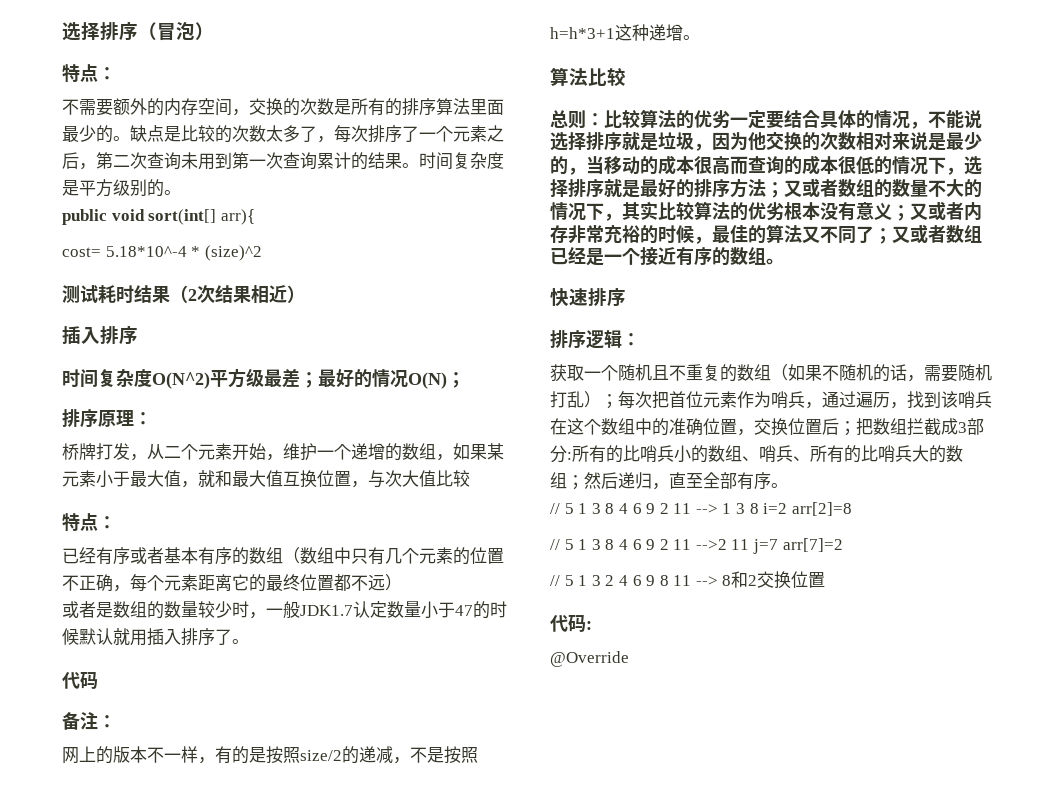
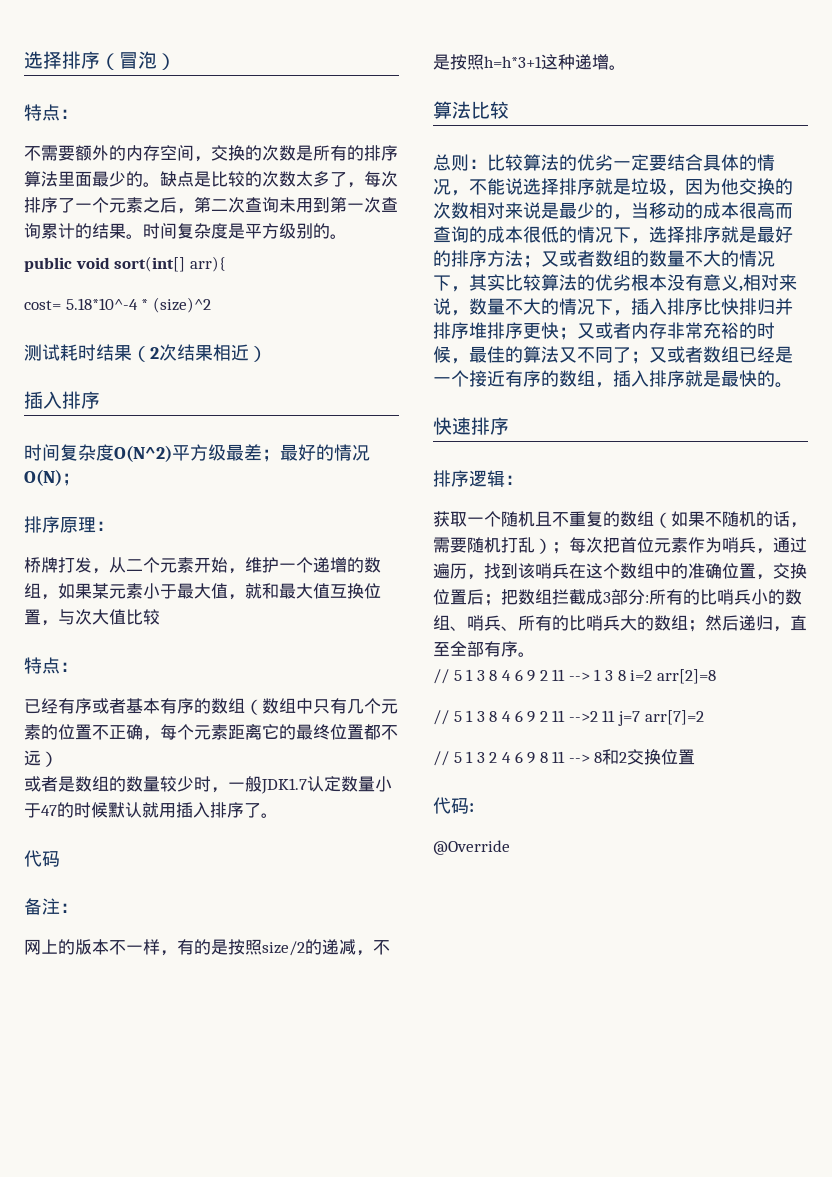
(892, 211) none -> [739,274,797,292] [433,298,793,316] [433,322,559,339] ,相对来说，数量不大的情况下，插入排序比快排归并排序堆排序更快
(766, 256) none -> [595,370,775,388] ，插入排序就是最快的

